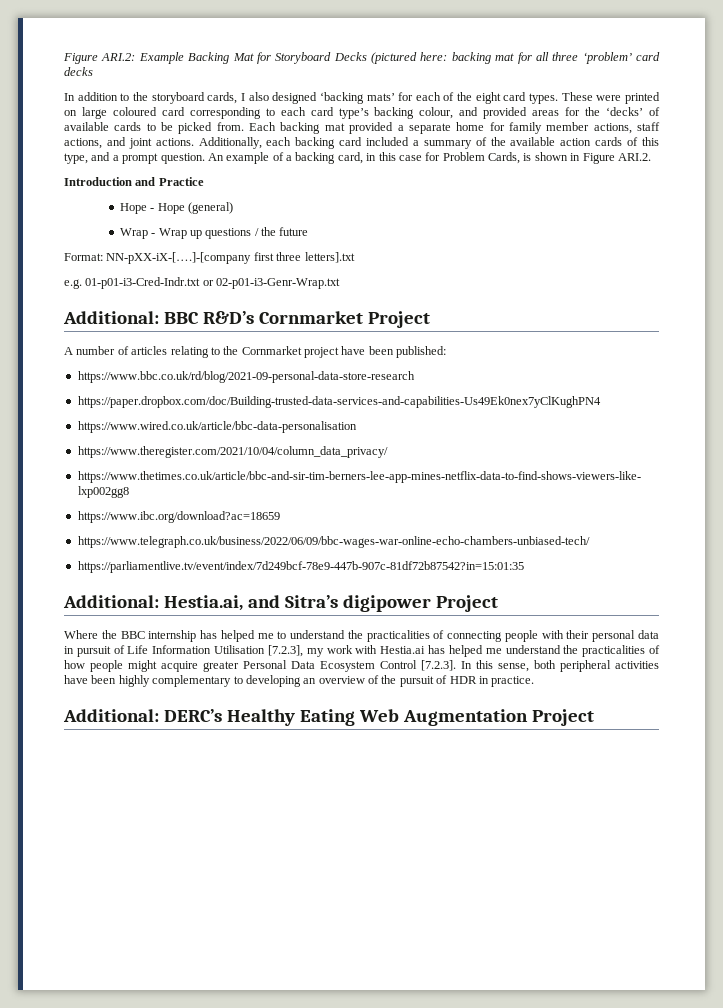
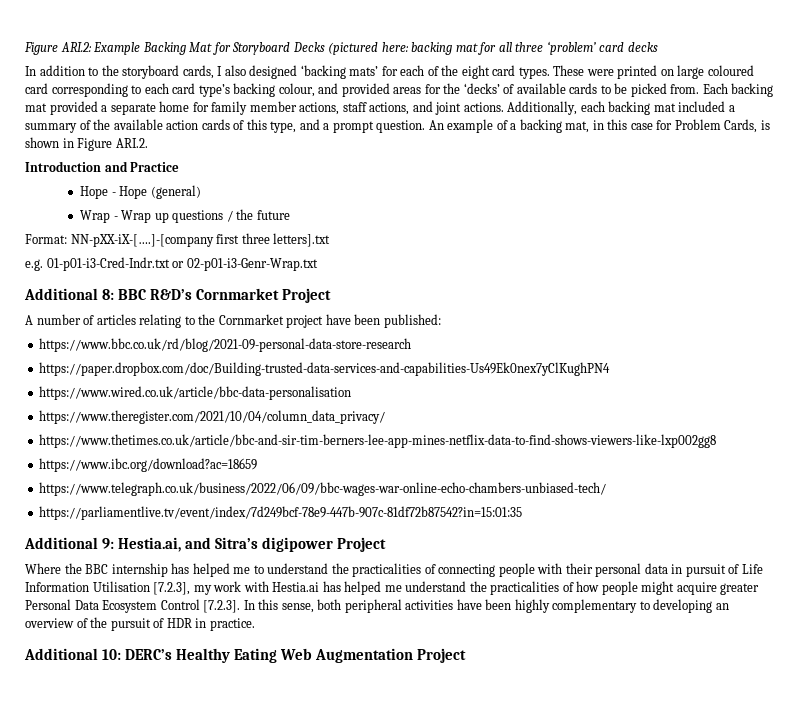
[339,137,363,146] card -> [653,103,676,112] mat
[337,152,363,164] card, -> [565,121,590,133] mat,
[63,311,159,324] Additional: -> [24,288,115,300] Additional 8:
[63,595,159,608] Additional: -> [24,537,115,549] Additional 9:
[63,709,159,722] Additional: -> [24,648,122,660] Additional 10:

